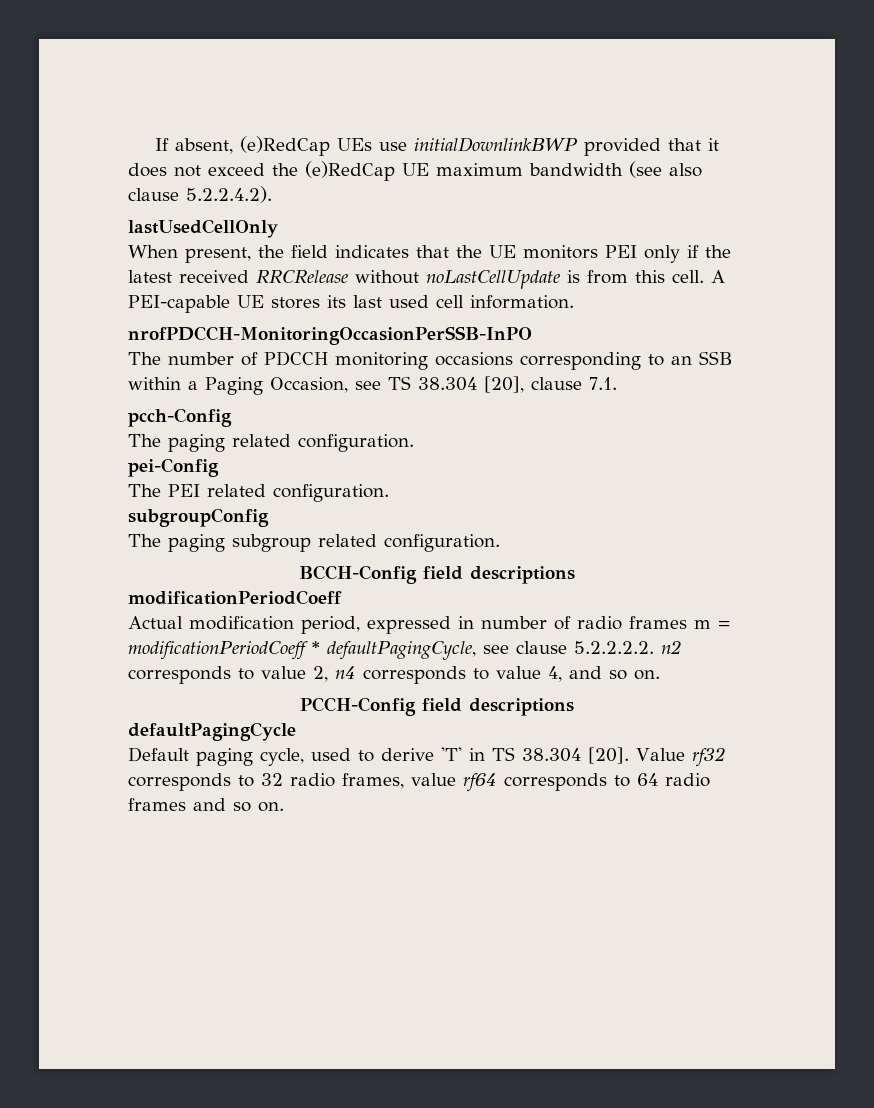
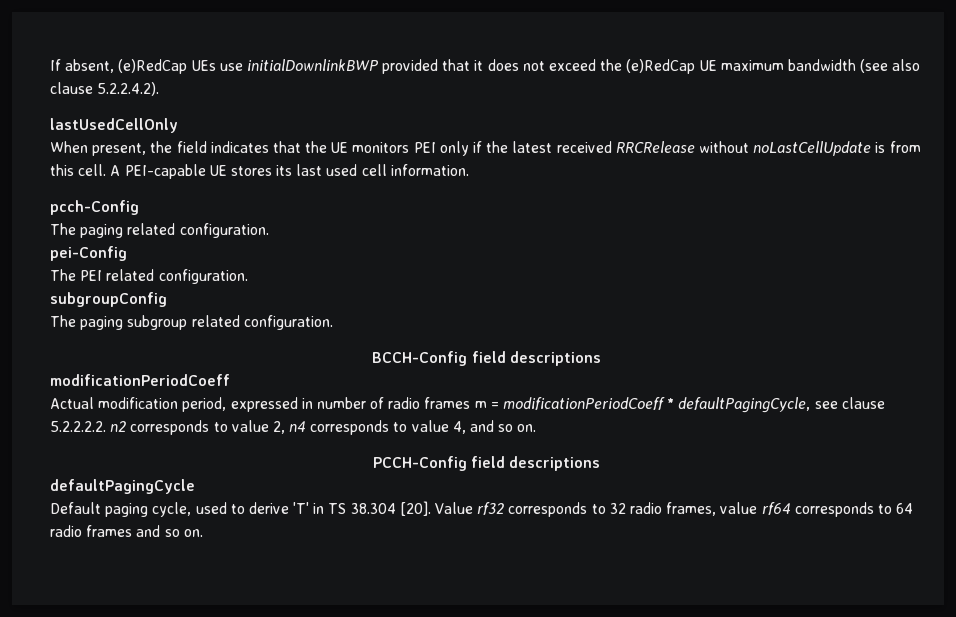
[128,326,532,345] [128,351,733,370] [128,376,617,395] // nrofPDCCH-MonitoringOccasionPerSSB-InPO // The number of PDCCH monitoring occasions corresponding to an SSB within a Paging Occasion, see TS 38.304 [20], clause 7.1. -> (469, 170) none

